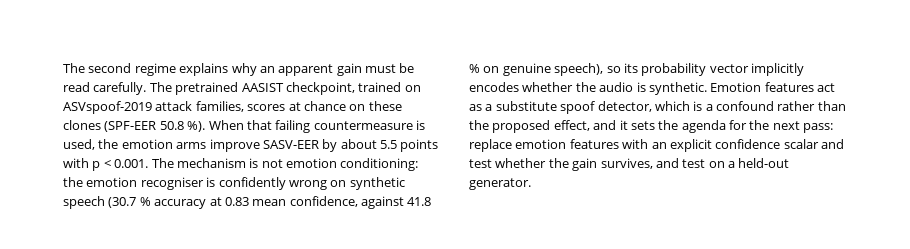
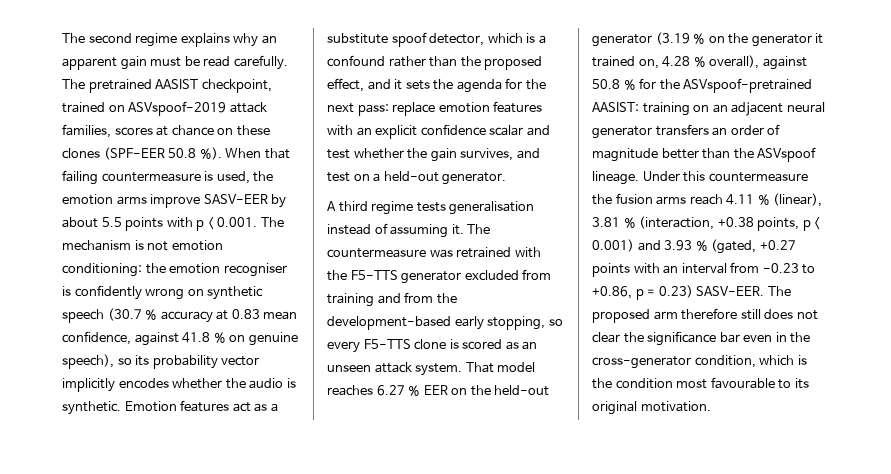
(531, 184) none -> [327,201,535,215] [327,223,491,238] [327,247,541,258] [327,269,552,284] [327,292,457,307] [327,316,563,330] [327,339,538,353] [327,362,536,376] [327,385,550,396] [592,32,824,47] [592,55,807,70] [592,78,813,93] [592,102,825,116] [592,124,781,139] [592,147,817,162] [592,171,808,185] [592,193,823,207] [592,216,821,231] [592,239,796,254] [592,262,816,277] [592,285,791,300] [592,308,818,323] [592,331,811,346] [592,355,807,369] [592,377,809,389] [592,401,711,415] // A third regime tests generalisation instead of assuming it. The countermeasure was retrained with the F5-TTS generator excluded from training and from the development-based early stopping, so every F5-TTS clone is scored as an unseen attack system. That model reaches 6.27 % EER on the held-out generator (3.19 % on the generator it trained on, 4.28 % overall), against 50.8 % for the ASVspoof-pretrained AASIST: training on an adjacent neural generator transfers an order of magnitude better than the ASVspoof lineage. Under this countermeasure the fusion arms reach 4.11 % (linear), 3.81 % (interaction, +0.38 points, p < 0.001) and 3.93 % (gated, +0.27 points with an interval from -0.23 to +0.86, p = 0.23) SASV-EER. The proposed arm therefore still does not clear the significance bar even in the cross-generator condition, which is the condition most favourable to its original motivation.

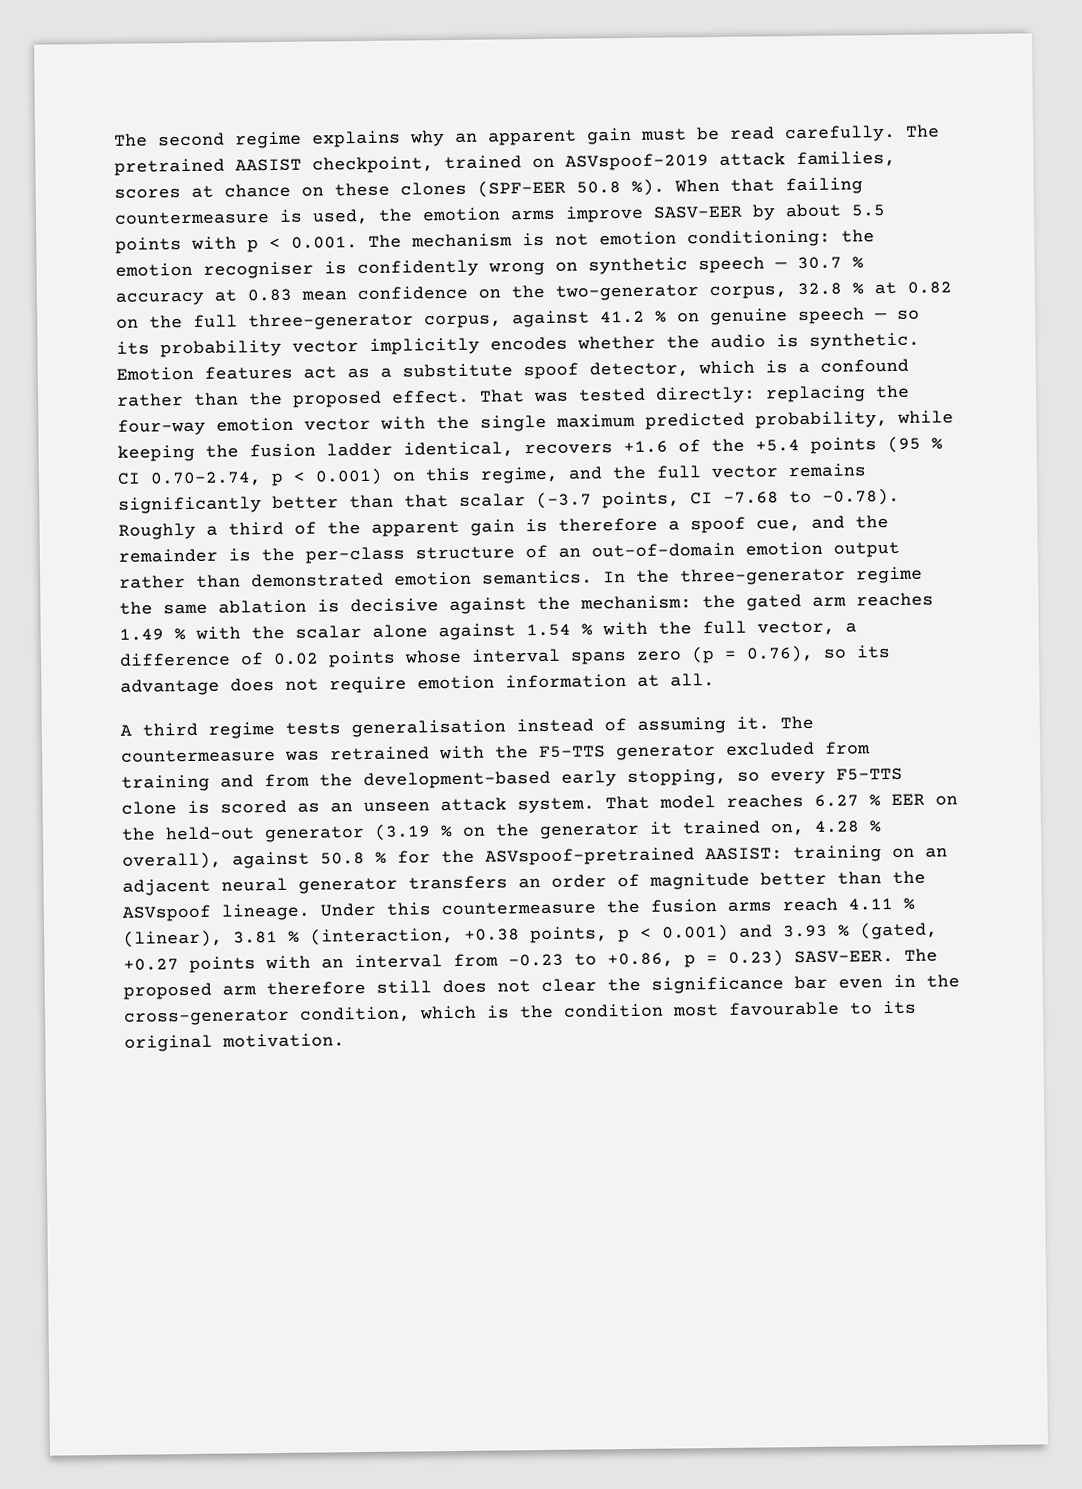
[107,308,142,321] (30.7 -> [774,256,842,270] — 30.7
[62,331,211,346] confidence, against 41.8 -> [357,281,952,301] [116,310,645,331] confidence on the two-generator corpus, 32.8 % at 0.82 on the full three-generator corpus, against 41.2
[62,354,114,369] speech), -> [798,307,888,325] speech —
[327,78,546,93] [327,101,543,116] [327,124,550,139] [327,148,540,162] [327,171,507,185] effect, and it sets the agenda for the next pass: replace emotion features with an explicit confidence scalar and test whether the gain survives, and test on a held-out generator. -> [391,384,910,404] [117,410,954,436] [117,435,943,462] [117,463,866,487] [118,487,900,514] [118,515,889,540] [118,541,900,564] [119,566,923,589] [119,592,934,615] [119,620,857,641] [119,644,891,668] [120,673,715,696] effect. That was tested directly: replacing the four-way emotion vector with the single maximum predicted probability, while keeping the fusion ladder identical, recovers +1.6 of the +5.4 points (95 % CI 0.70-2.74, p < 0.001) on this regime, and the full vector remains significantly better than that scalar (−3.7 points, CI −7.68 to −0.78). Roughly a third of the apparent gain is therefore a spoof cue, and the remainder is the per-class structure of an out-of-domain emotion output rather than demonstrated emotion semantics. In the three-generator regime the same ablation is decisive against the mechanism: the gated arm reaches 1.49 % with the scalar alone against 1.54 % with the full vector, a difference of 0.02 points whose interval spans zero (p = 0.76), so its advantage does not require emotion information at all.

